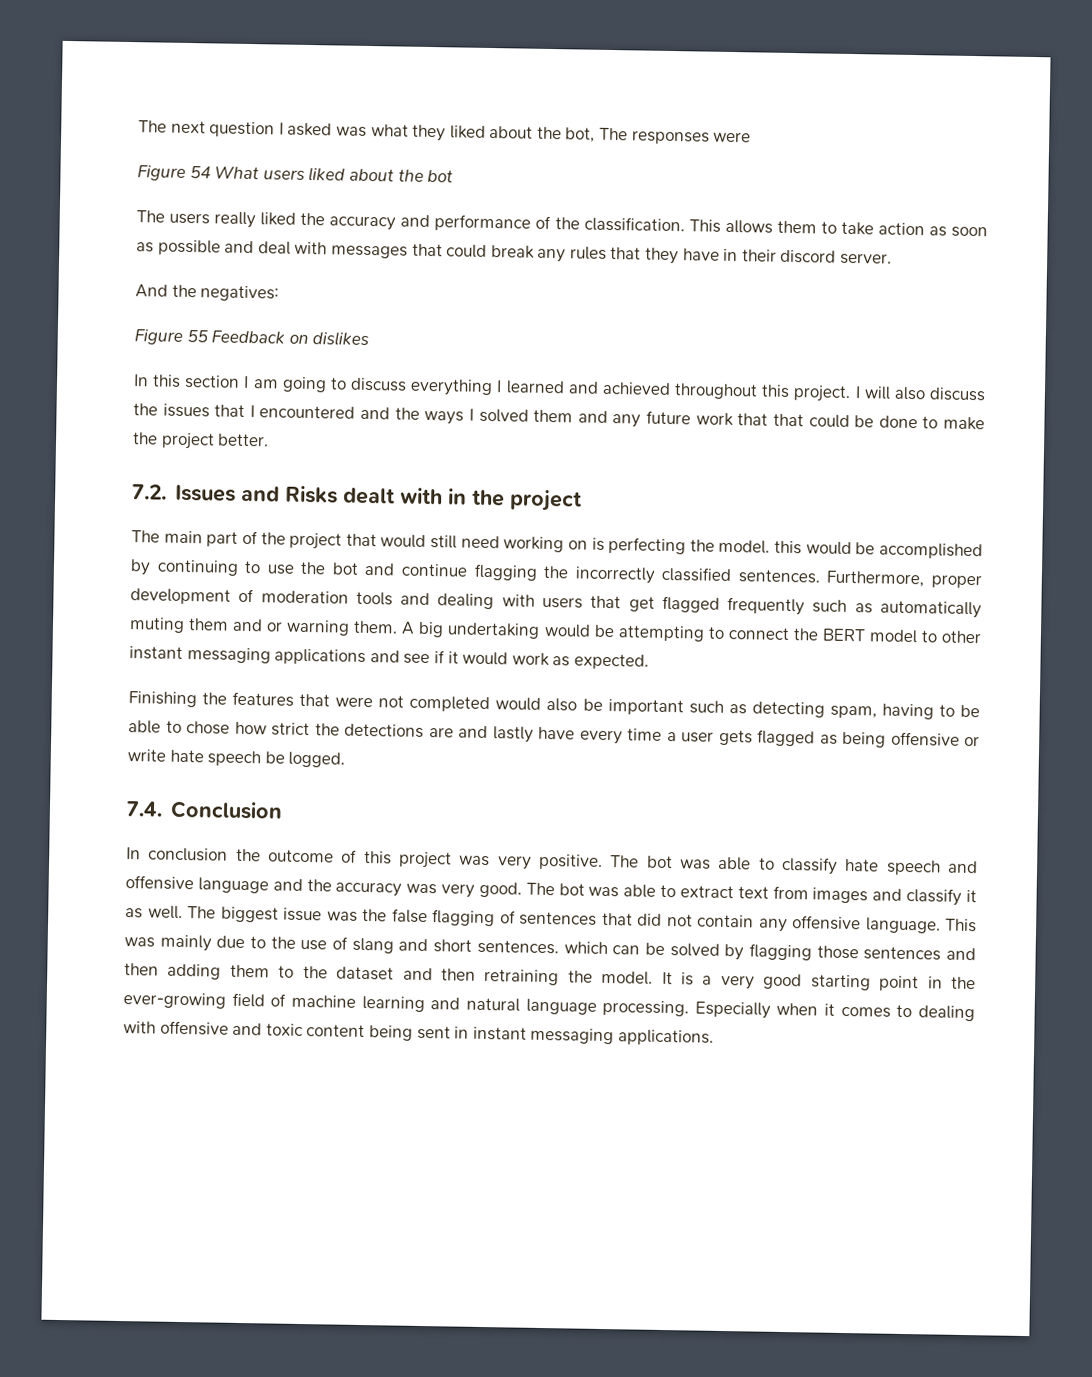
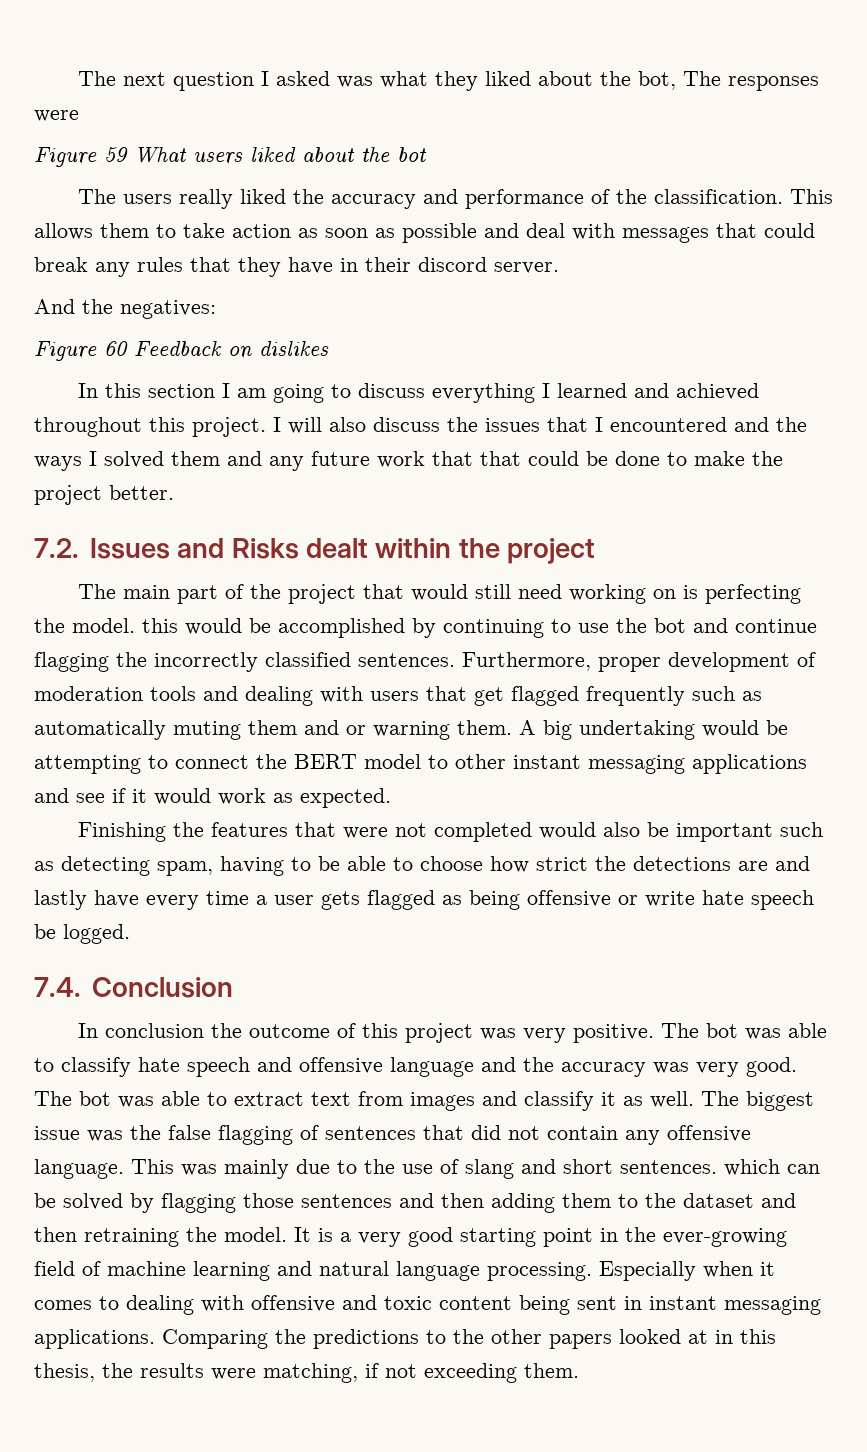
[189,166,211,179] 54 -> [104,147,128,162] 59
[186,329,208,343] 55 -> [104,341,128,356] 60
[399,487,467,505] with in -> [375,538,452,558] within
[186,721,230,735] chose -> [420,856,483,871] choose
(714, 1037) none -> [162,1329,776,1349] [34,1363,579,1383] Comparing the predictions to the other papers looked at in this thesis, the results were matching, if not exceeding them.

